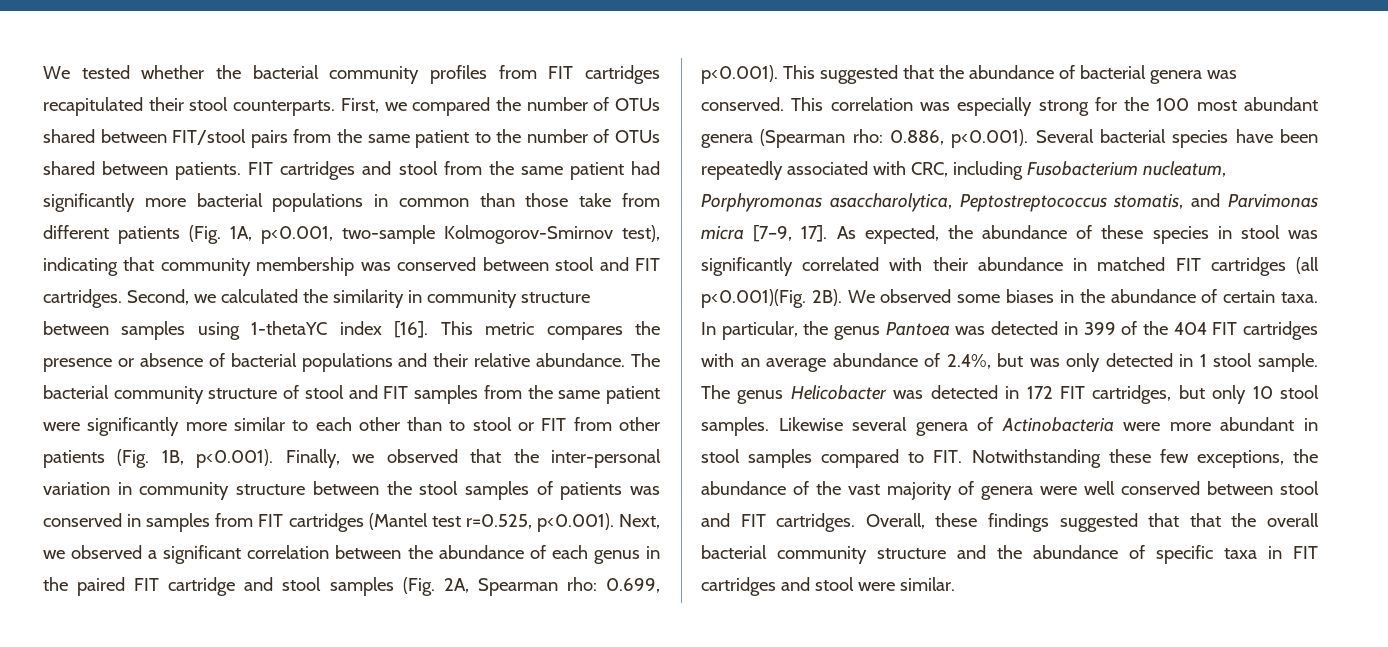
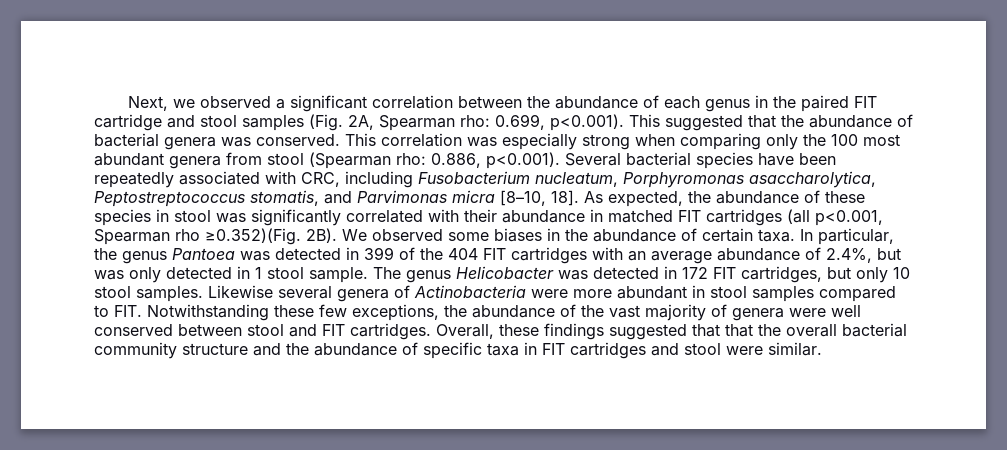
[43,65,660,84] [43,97,660,116] [43,129,660,148] [43,161,660,180] [43,193,660,212] [43,225,660,244] [43,257,660,276] [43,289,590,308] [43,321,660,340] [43,353,660,372] [43,385,661,404] [43,417,660,436] [43,449,661,468] [43,481,660,500] [43,513,614,532] We tested whether the bacterial community profiles from FIT cartridges recapitulated their stool counterparts. First, we compared the number of OTUs shared between FIT/stool pairs from the same patient to the number of OTUs shared between patients. FIT cartridges and stool from the same patient had significantly more bacterial populations in common than those take from different patients (Fig. 1A, p<0.001, two-sample Kolmogorov-Smirnov test), indicating that community membership was conserved between stool and FIT cartridges. Second, we calculated the similarity in community structure between samples using 1-thetaYC index [16]. This metric compares the presence or absence of bacterial populations and their relative abundance. The bacterial community structure of stool and FIT samples from the same patient were significantly more similar to each other than to stool or FIT from other patients (Fig. 1B, p<0.001). Finally, we observed that the inter-personal variation in community structure between the stool samples of patients was conserved in samples from FIT cartridges (Mantel test r=0.525, p<0.001). -> (127, 103) none
[1094,97,1117,111] for -> [635,133,798,150] when comparing only
(753, 141) none -> [226,152,304,165] from stool
[753,225,828,242] [7–9, 17]. -> [500,190,579,206] [8–10, 18].
[701,289,806,308] p<0.001)(Fig. -> [815,210,883,226] [94,228,301,245] p<0.001, Spearman rho ≥0.352)(Fig.

